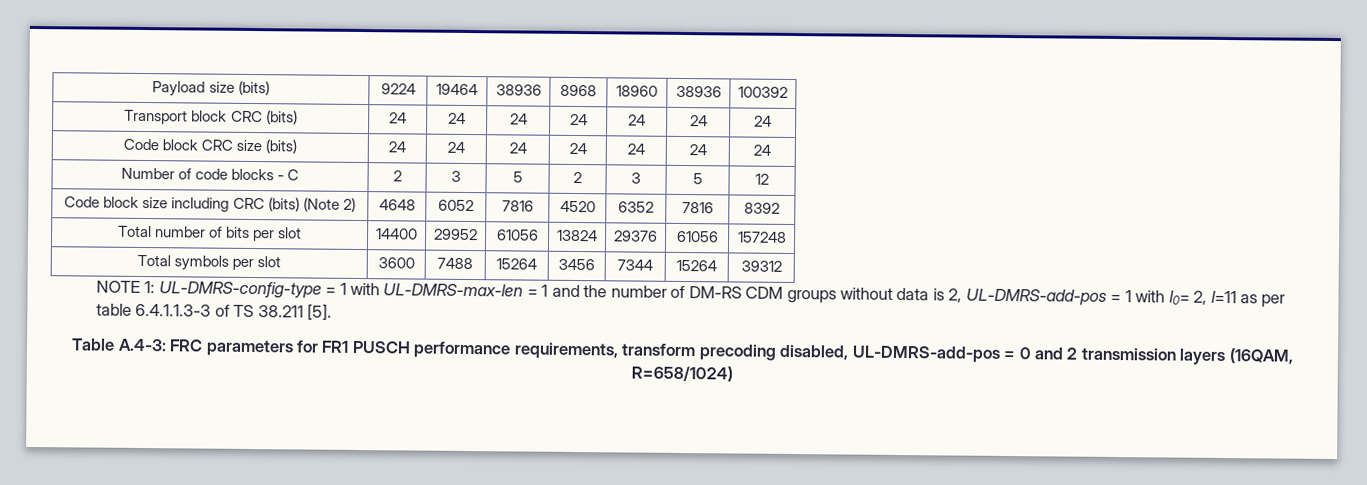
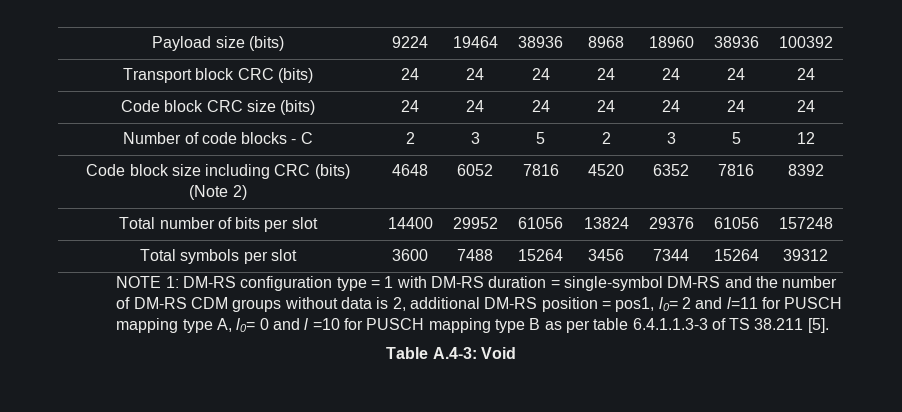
[158,281,549,299] UL-DMRS-config-type = 1 with UL-DMRS-max-len = 1 -> [183,276,721,291] DM-RS configuration type = 1 with DM-RS duration = single-symbol DM-RS
[965,288,1237,306] UL-DMRS-add-pos = 1 with l0= 2, l=11 -> [409,297,843,312] [116,318,541,333] additional DM-RS position = pos1, l0= 2 and l=11 for PUSCH mapping type A, l0= 0 and l =10 for PUSCH mapping type B
[169,339,1294,366] [631,365,733,382] FRC parameters for FR1 PUSCH performance requirements, transform precoding disabled, UL-DMRS-add-pos = 0 and 2 transmission layers (16QAM, R=658/1024) -> [480,347,516,359] Void

